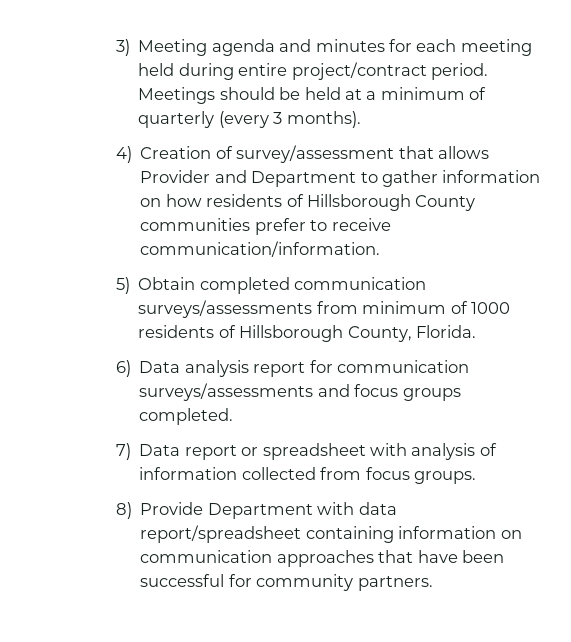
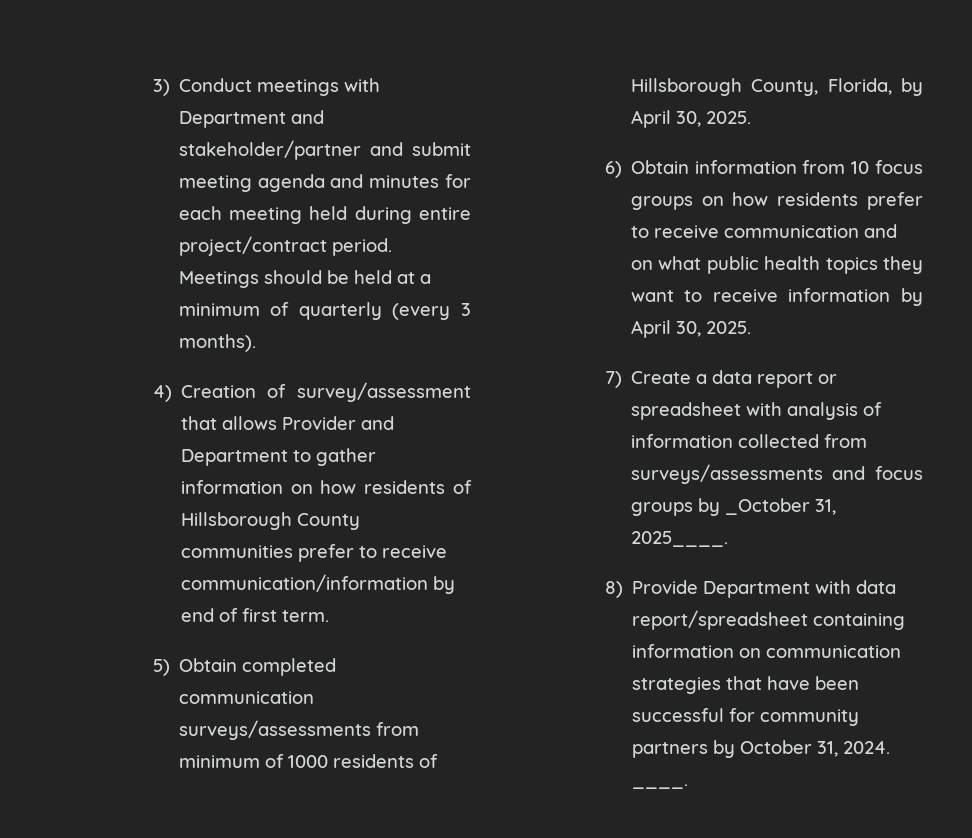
[138,39,208,56] Meeting -> [178,78,380,96] [178,110,324,128] [178,140,471,160] [178,175,252,192] Conduct meetings with Department and stakeholder/partner and submit meeting
[140,241,381,257] communication/information. -> [180,574,455,594] [180,608,329,622] communication/information by end of first term.
[415,325,476,338] [115,360,469,377] [139,383,461,401] [139,408,234,425] [115,443,181,460] Florida. // 6) Data analysis report for communication surveys/assessments and focus groups completed. // 7) Data -> [827,78,923,96] [630,110,751,128] [604,160,923,178] [630,192,923,210] [630,224,897,238] [630,256,923,274] [630,288,923,306] [630,320,751,338] [604,370,752,388] Florida, by April 30, 2025. // 6) Obtain information from 10 focus groups on how residents prefer to receive communication and on what public health topics they want to receive information by April 30, 2025. // 7) Create a data
[365,467,476,484] focus groups. -> [630,464,923,484] [630,498,836,516] [630,531,728,547] surveys/assessments and focus groups by _October 31, 2025____.
[276,550,374,567] approaches -> [631,677,721,694] strategies
[357,576,433,591] partners. -> [631,740,890,758] [631,784,688,789] partners by October 31, 2024. ____.

